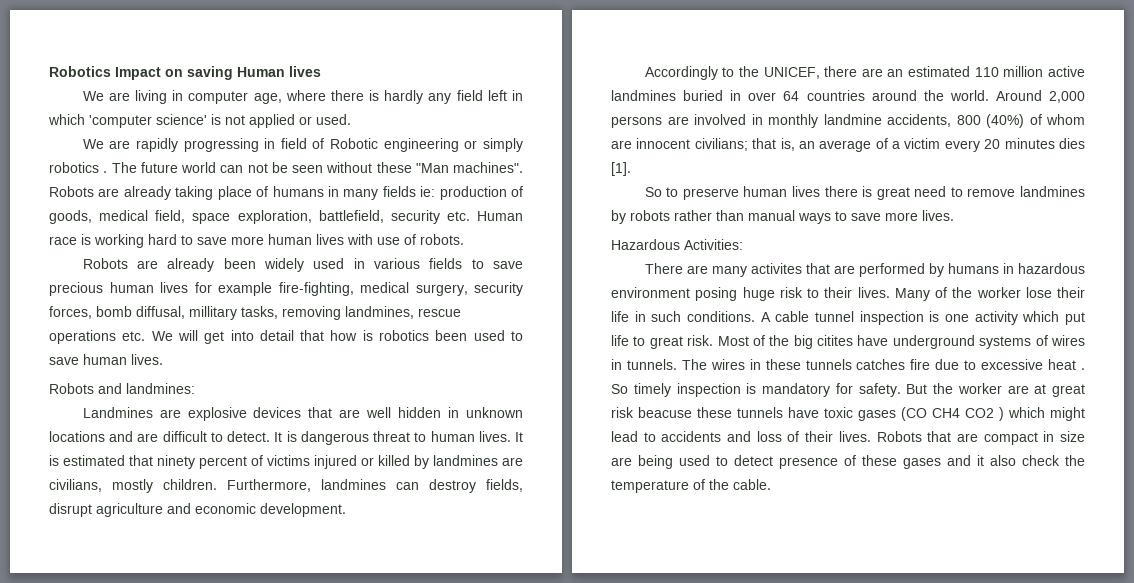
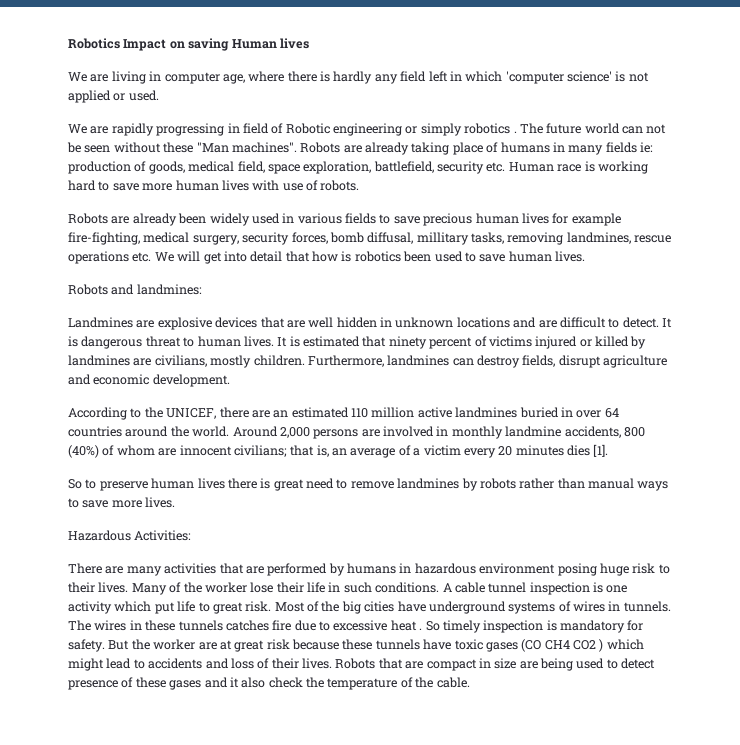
[644,66,718,80] Accordingly -> [68,407,127,420] According
[750,263,802,274] activites -> [164,563,217,574] activities
[817,335,854,346] citites -> [364,601,395,612] cities
[638,407,692,418] beacuse -> [292,639,339,650] because

